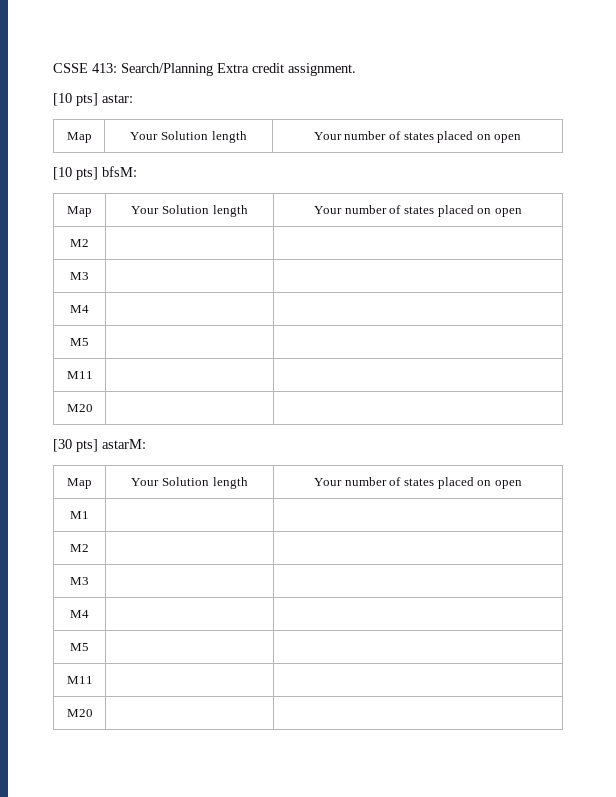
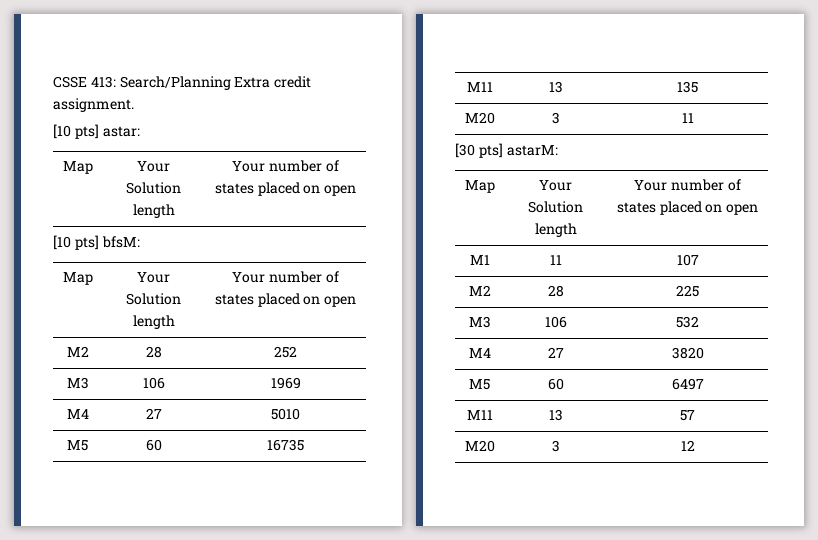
[70,272,89,280] [70,305,89,313] [70,338,89,346] [66,371,93,379] [66,404,93,412] | // M3 | | // M4 | | // M5 | | // M11 | | // M20 | | -> [145,346,162,358] [274,346,297,358] [66,377,89,389] [142,377,165,389] [270,377,301,389] [66,409,89,419] [145,408,162,419] [271,408,300,420] [67,440,88,451] [145,439,162,451] [267,439,304,451] [466,82,493,92] [548,81,563,93] [677,81,698,93] [464,112,495,124] [551,112,560,124] [681,113,694,123] 28 | 252 // M3 | 106 | 1969 // M4 | 27 | 5010 // M5 | 60 | 16735 // M11 | 13 | 135 // M20 | 3 | 11
[70,544,89,552] [70,577,89,585] [70,610,89,618] [70,643,89,651] [66,676,93,684] [66,709,93,717] | // M2 | | // M3 | | // M4 | | // M5 | | // M11 | | // M20 | | -> [549,255,562,265] [676,254,699,266] [468,285,491,296] [547,285,564,297] [676,285,699,297] [468,316,491,328] [544,316,567,328] [676,316,699,328] [468,348,491,358] [547,347,564,358] [671,347,704,359] [469,379,490,390] [547,378,564,390] [671,378,704,390] [466,410,493,420] [548,409,563,421] [680,410,695,421] [464,440,495,452] [551,440,560,452] [680,440,695,451] 11 | 107 // M2 | 28 | 225 // M3 | 106 | 532 // M4 | 27 | 3820 // M5 | 60 | 6497 // M11 | 13 | 57 // M20 | 3 | 12

